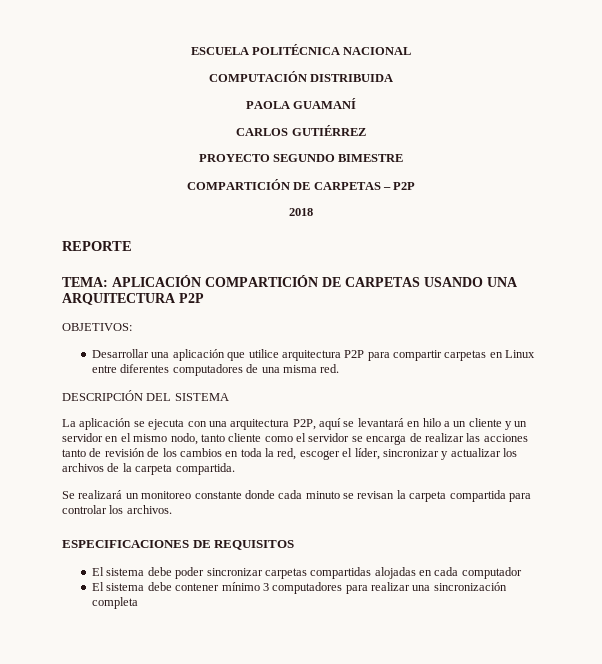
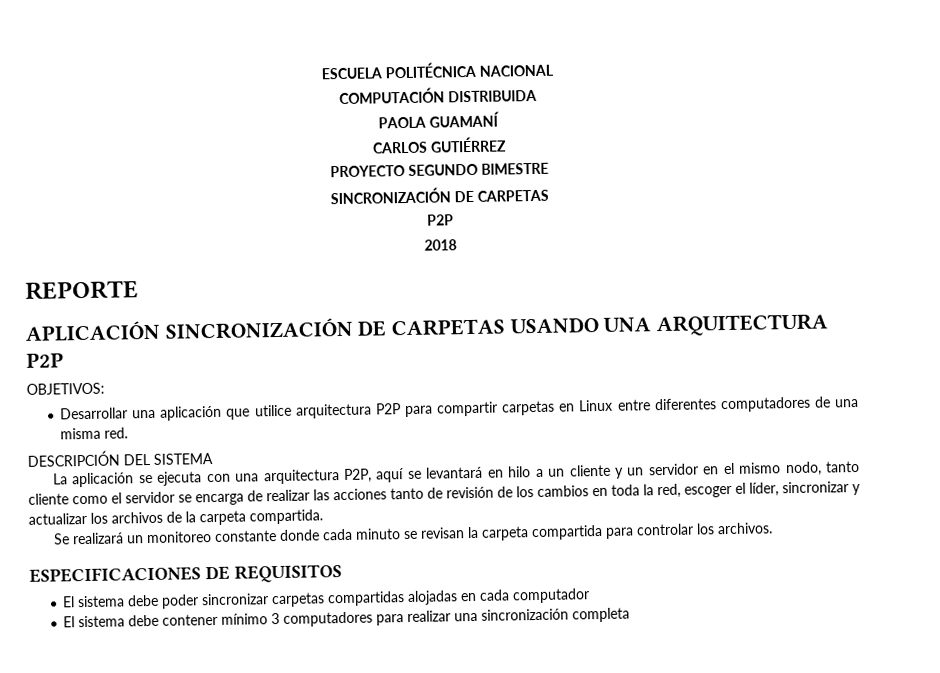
[186,179,391,190] COMPARTICIÓN DE CARPETAS – -> [329,187,549,205] SINCRONIZACIÓN DE CARPETAS //
[62,275,318,287] TEMA: APLICACIÓN COMPARTICIÓN -> [25,317,353,342] APLICACIÓN SINCRONIZACIÓN

